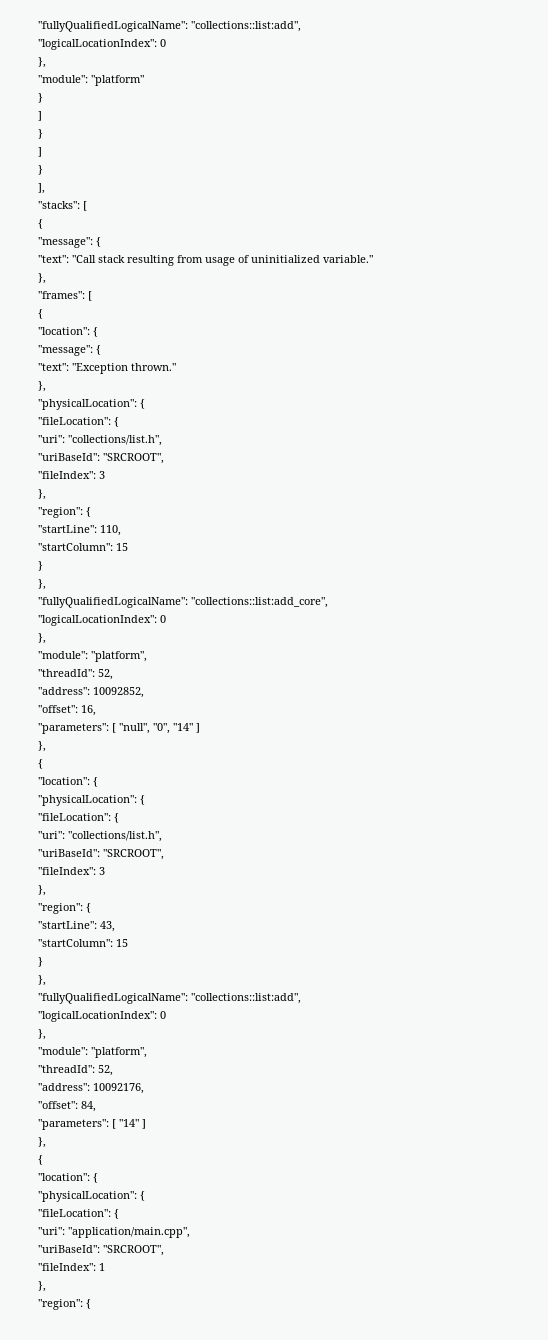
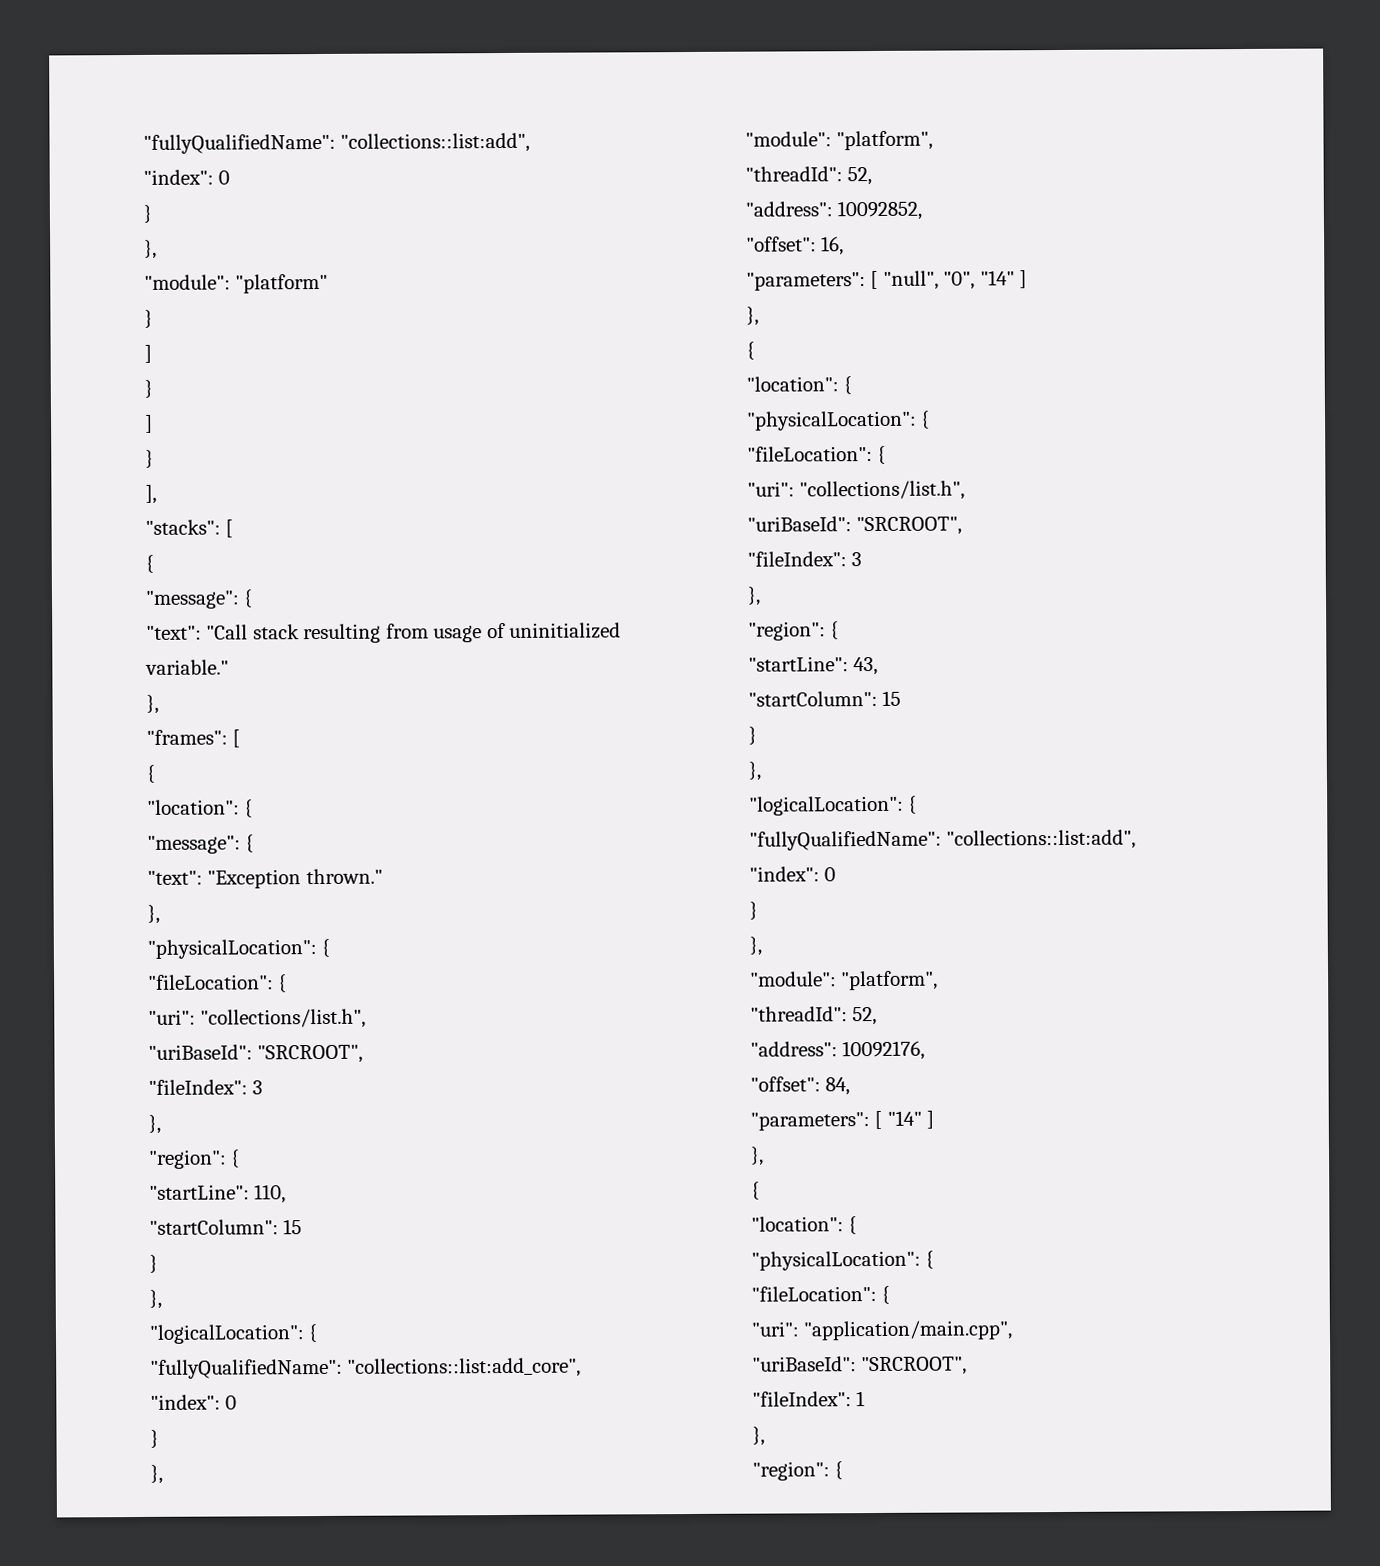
[37,21,301,32] [37,39,166,50] "fullyQualifiedLogicalName": "collections::list:add", // "logicalLocationIndex": 0 -> [142,132,531,154] [142,169,231,185] [142,204,152,223] "fullyQualifiedName": "collections::list:add", // "index": 0 // }
[37,597,188,608] "fullyQualifiedLogicalName": -> [148,1324,319,1344] [149,1358,343,1379] "logicalLocation": { // "fullyQualifiedName":
[37,615,166,626] "logicalLocationIndex": 0 -> [149,1394,238,1410] [149,1429,159,1448] "index": 0 // }
[37,993,301,1004] [37,1011,166,1022] "fullyQualifiedLogicalName": "collections::list:add", // "logicalLocationIndex": 0 -> [748,795,918,816] [748,829,1137,851] [748,866,837,882] [748,901,758,920] "logicalLocation": { // "fullyQualifiedName": "collections::list:add", // "index": 0 // }

